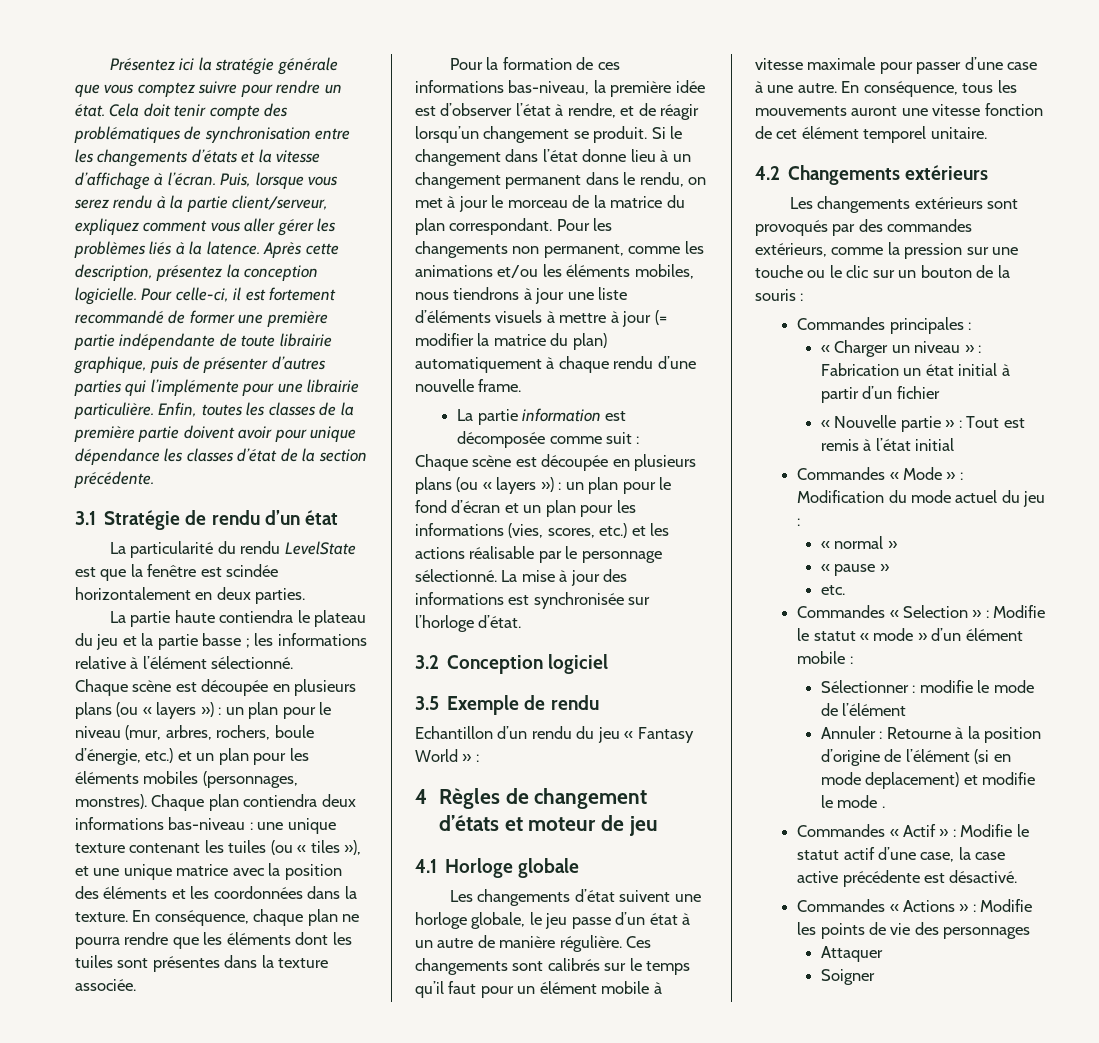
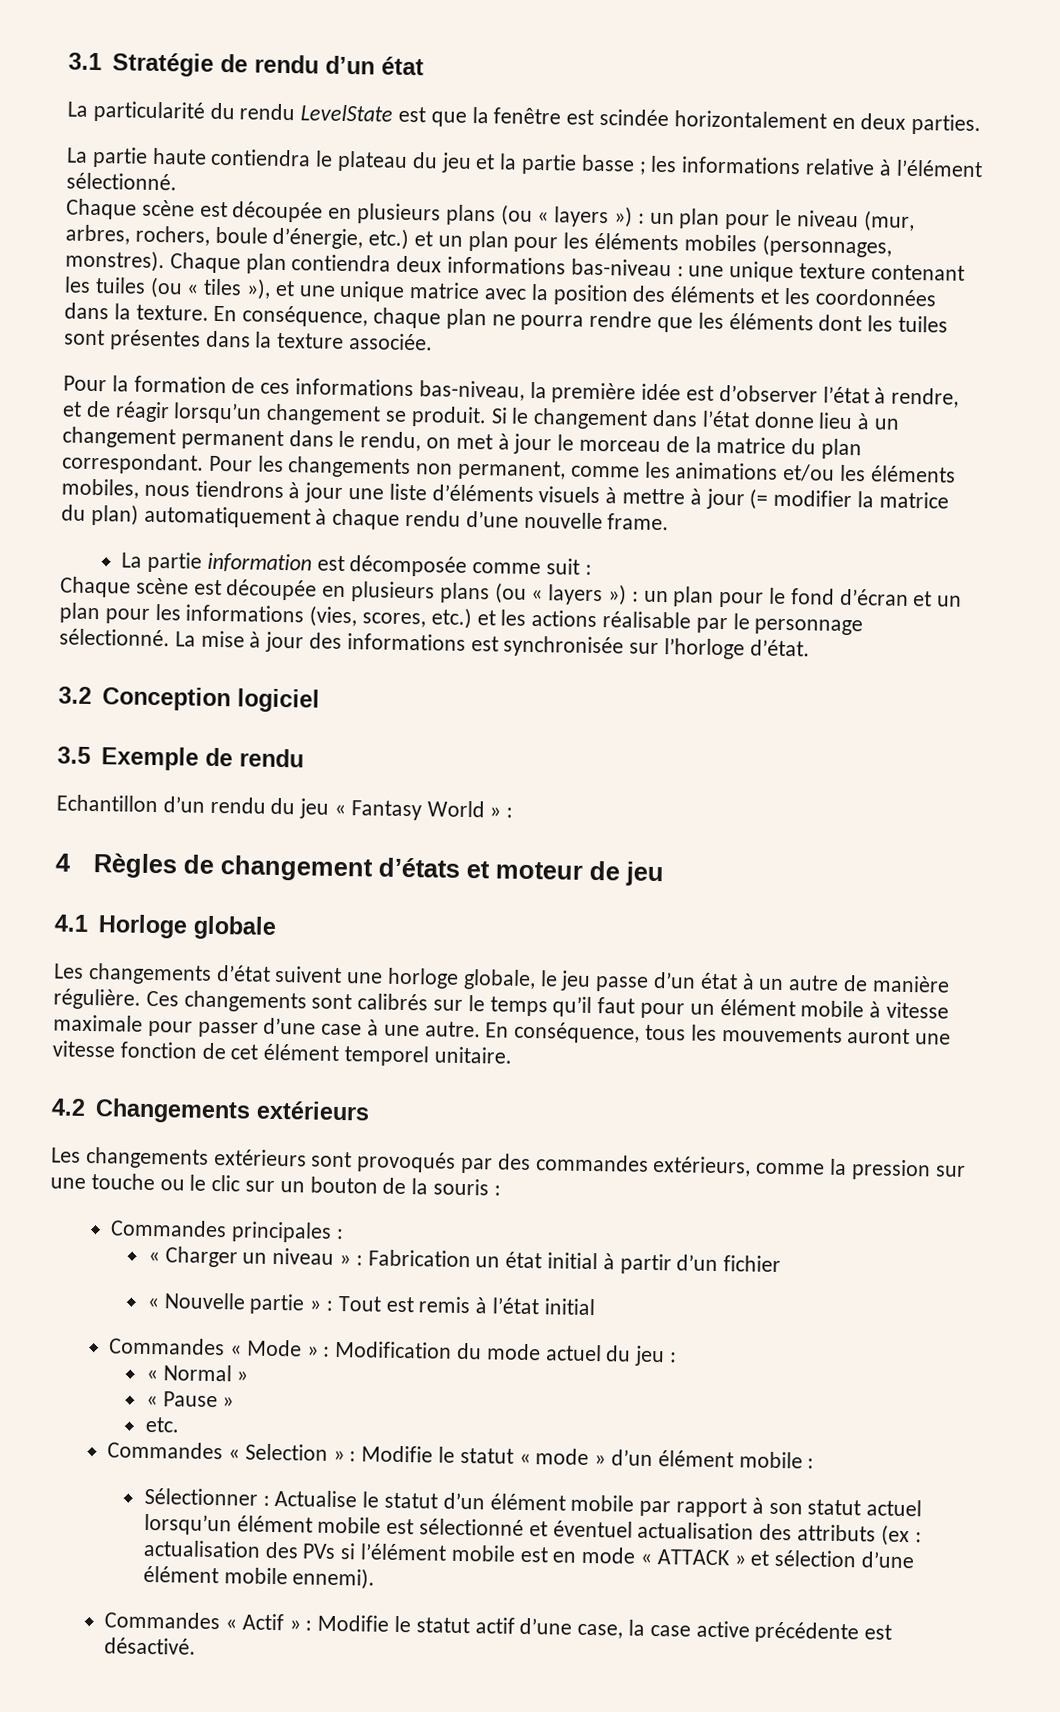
[109,57,338,75] [75,80,342,97] [75,103,289,120] [74,126,351,143] [75,149,321,167] [75,172,339,190] [74,195,329,212] [75,218,337,236] [74,241,339,258] [75,264,319,281] [75,287,337,305] [75,310,328,327] [74,333,332,350] [74,356,326,374] [74,379,360,396] [74,402,354,419] [74,425,357,442] [75,448,367,465] [74,471,154,488] Présentez ici la stratégie générale que vous comptez suivre pour rendre un état. Cela doit tenir compte des problématiques de synchronisation entre les changements d’états et la vitesse d’affichage à l’écran. Puis, lorsque vous serez rendu à la partie client/serveur, expliquez comment vous aller gérer les problèmes liés à la latence. Après cette description, présentez la conception logicielle. Pour celle-ci, il est fortement recommandé de former une première partie indépendante de toute librairie graphique, puis de présenter d’autres parties qui l’implémente pour une librairie particulière. Enfin, toutes les classes de la première partie doivent avoir pour unique dépendance les classes d’état de la section précédente. // -> (68, 61) none
[834,536,884,549] normal -> [162,1364,232,1382] Normal
[834,564,876,576] pause -> [162,1391,218,1408] Pause
[919,680,1034,693] [820,703,907,716] [820,726,1042,743] [820,749,1011,766] [820,772,1036,789] [820,795,885,808] modifie le mode de l’élément // Annuler : Retourne à la position d’origine de l’élément (si en mode deplacement) et modifie le mode . -> [274,1490,923,1518] [143,1513,922,1547] [142,1539,915,1569] [142,1565,376,1590] Actualise le statut d’un élément mobile par rapport à son statut actuel lorsqu’un élément mobile est sélectionné et éventuel actualisation des attributs (ex : actualisation des PVs si l’élément mobile est en mode « ATTACK » et sélection d’une élément mobile ennemi).
[797,899,1033,912] [797,922,1031,939] [820,946,883,962] [820,969,875,985] // Commandes « Actions » : Modifie les points de vie des personnages // Attaquer // Soigner -> (197, 1646) none

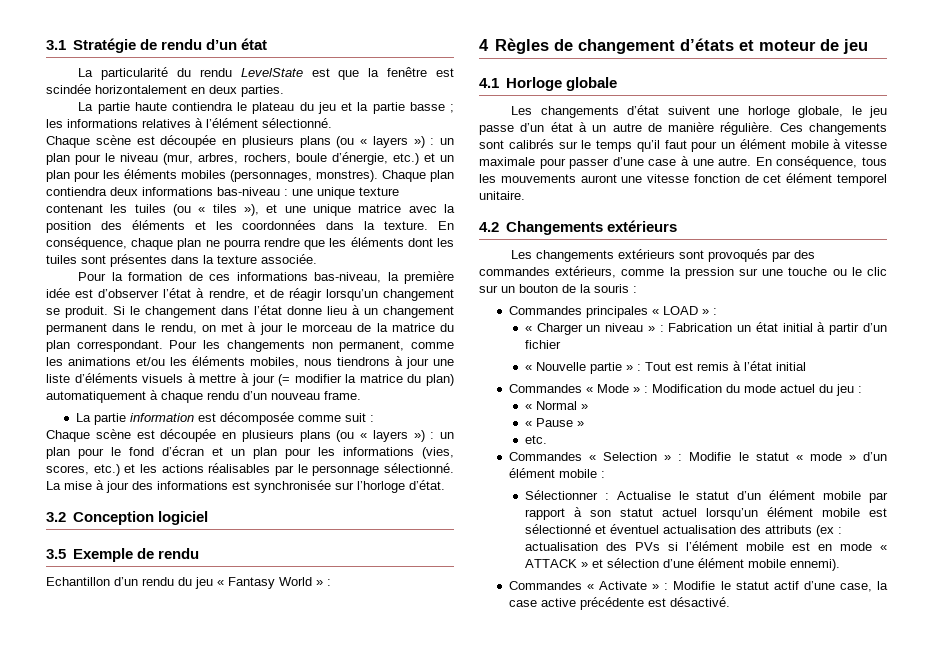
[805,158,876,176] relative -> [142,119,191,128] relatives
[465,510,603,530] d’une nouvelle -> [243,391,320,400] d’un nouveau
[602,611,692,629] réalisable -> [208,463,271,473] réalisables
(333, 1232) none -> [652,306,710,315] « LOAD »
[241,1613,284,1631] Actif -> [599,581,648,590] Activate

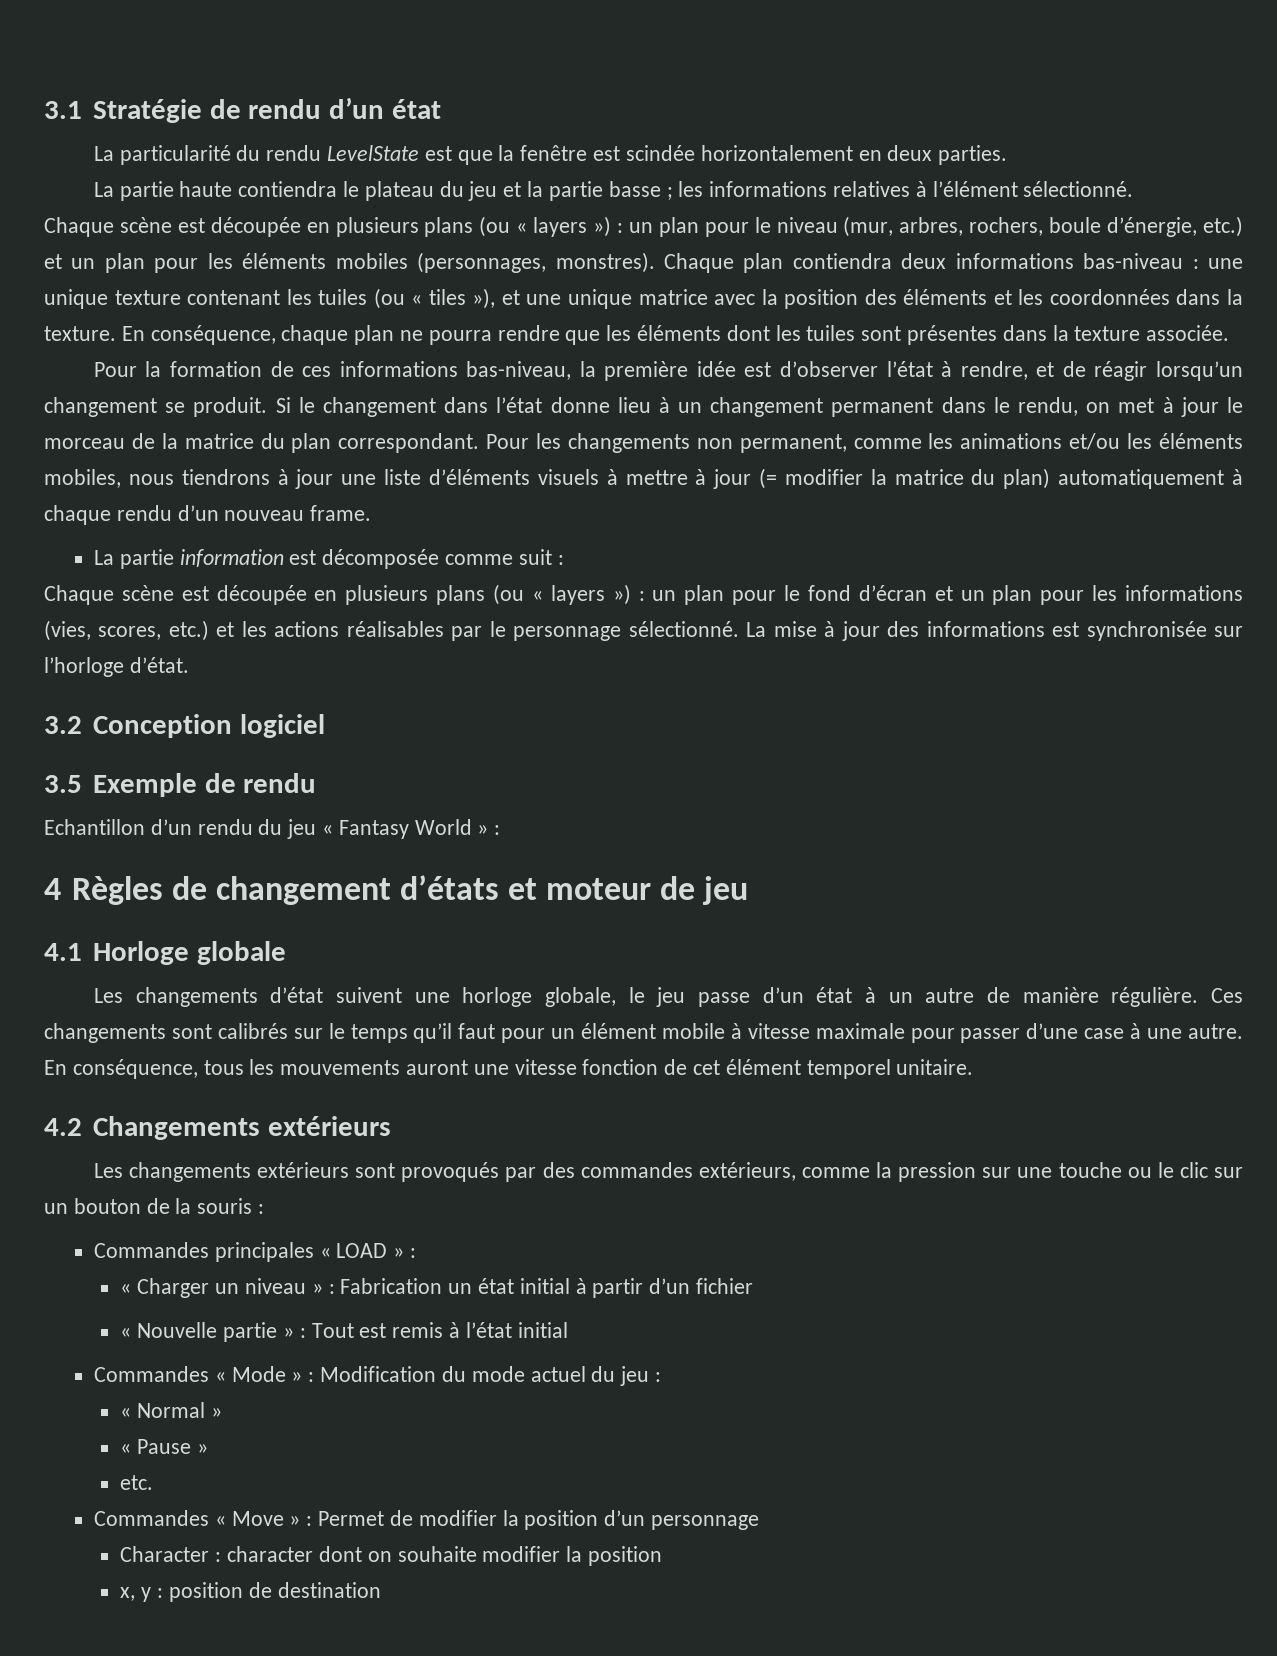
[603,452,888,461] [509,468,606,478] [524,490,888,503] [524,507,887,520] [524,524,842,537] [524,541,887,551] [524,558,840,571] [509,581,889,592] [509,597,731,610] Selection » : Modifie le statut « mode » d’un élément mobile : // Sélectionner : Actualise le statut d’un élément mobile par rapport à son statut actuel lorsqu’un élément mobile est sélectionné et éventuel actualisation des attributs (ex : actualisation des PVs si l’élément mobile est en mode « ATTACK » et sélection d’une élément mobile ennemi). // Commandes « Activate » : Modifie le statut actif d’une case, la case active précédente est désactivé. -> [231,1510,759,1530] [120,1546,662,1566] [120,1582,381,1602] Move » : Permet de modifier la position d’un personnage // Character : character dont on souhaite modifier la position // x, y : position de destination

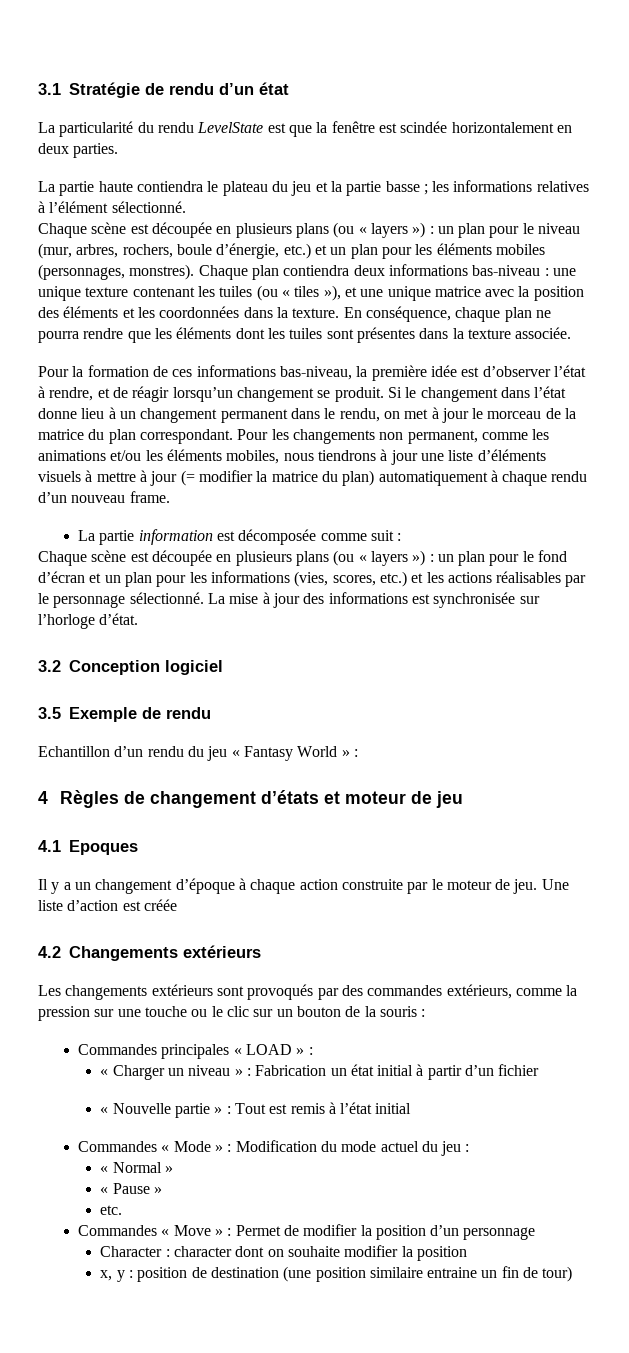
[92,941,286,965] [93,987,1243,1007] [44,1023,1244,1043] [44,1059,974,1079] Horloge globale // Les changements d’état suivent une horloge globale, le jeu passe d’un état à un autre de manière régulière. Ces changements sont calibrés sur le temps qu’il faut pour un élément mobile à vitesse maximale pour passer d’une case à une autre. En conséquence, tous les mouvements auront une vitesse fonction de cet élément temporel unitaire. -> [69,840,138,855] [38,878,569,894] [38,899,177,911] Epoques // Il y a un changement d’époque à chaque action construite par le moteur de jeu. Une liste d’action est créée
(381, 1590) none -> [283,1266,573,1282] (une position similaire entraine un fin de tour)

